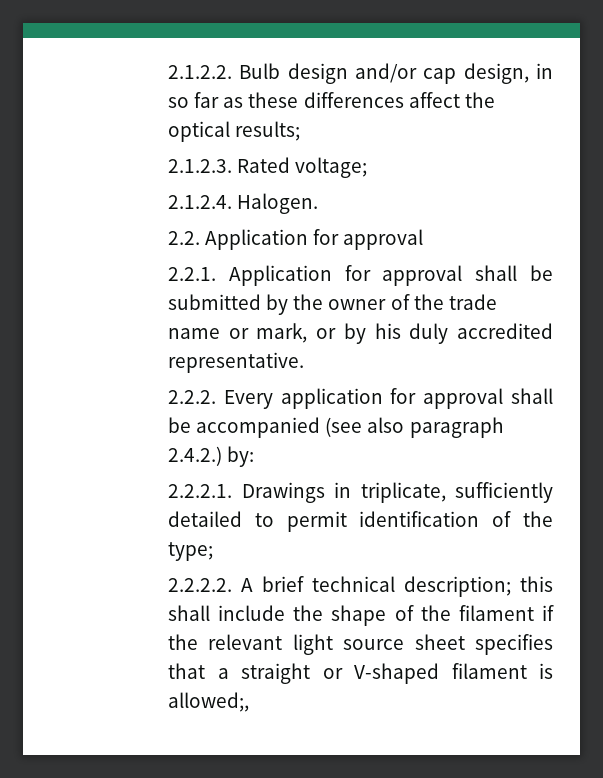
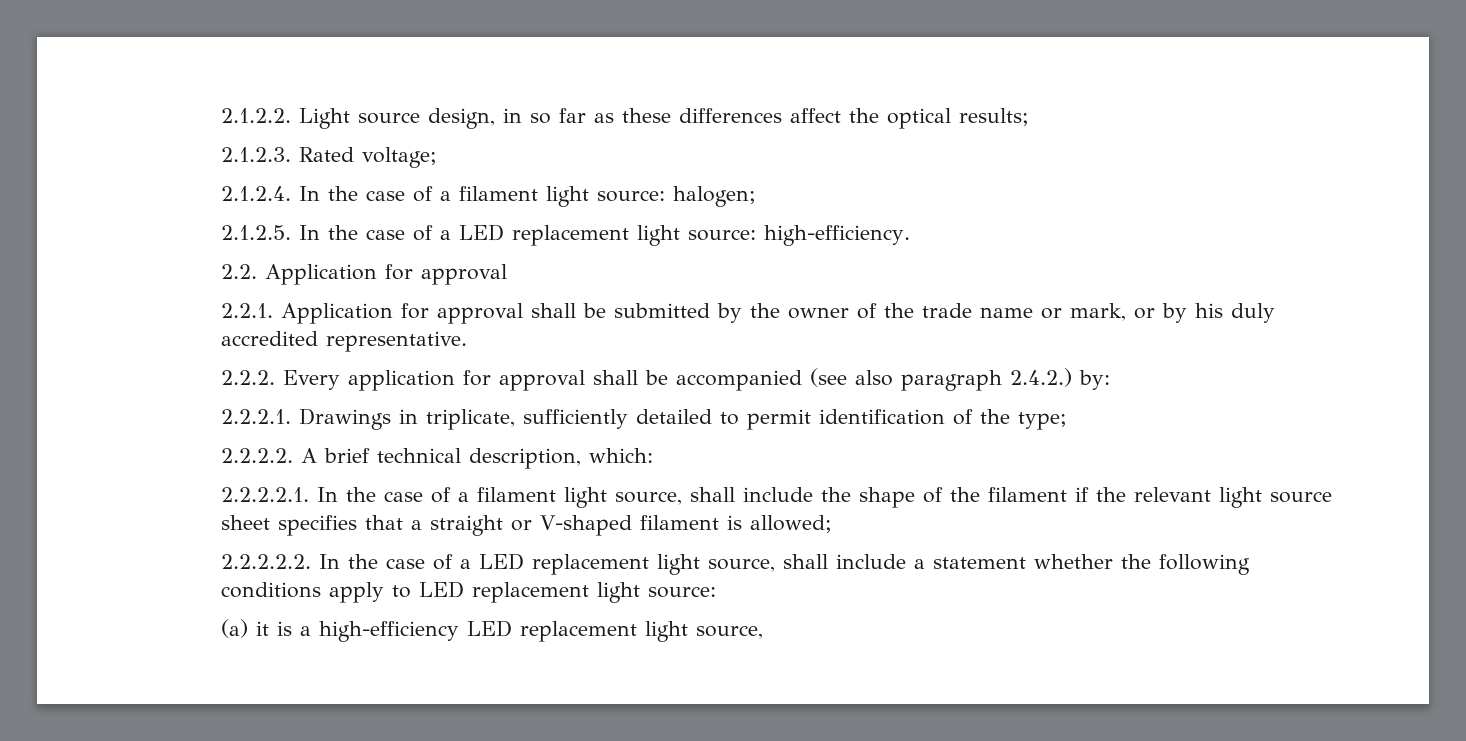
[239,63,457,84] Bulb design and/or cap -> [298,108,420,129] Light source
[237,193,319,214] Halogen. -> [298,186,756,207] [220,224,910,246] In the case of a filament light source: halogen; // 2.1.2.5. In the case of a LED replacement light source: high-efficiency.
[404,576,553,597] description; this -> [468,448,653,469] [220,487,682,508] description, which: // 2.2.2.2.1. In the case of a filament light source,
[168,692,250,712] allowed;, -> [749,515,832,533] [220,553,1250,575] [220,581,716,603] [220,619,763,642] allowed; // 2.2.2.2.2. In the case of a LED replacement light source, shall include a statement whether the following conditions apply to LED replacement light source: // (a) it is a high-efficiency LED replacement light source,

